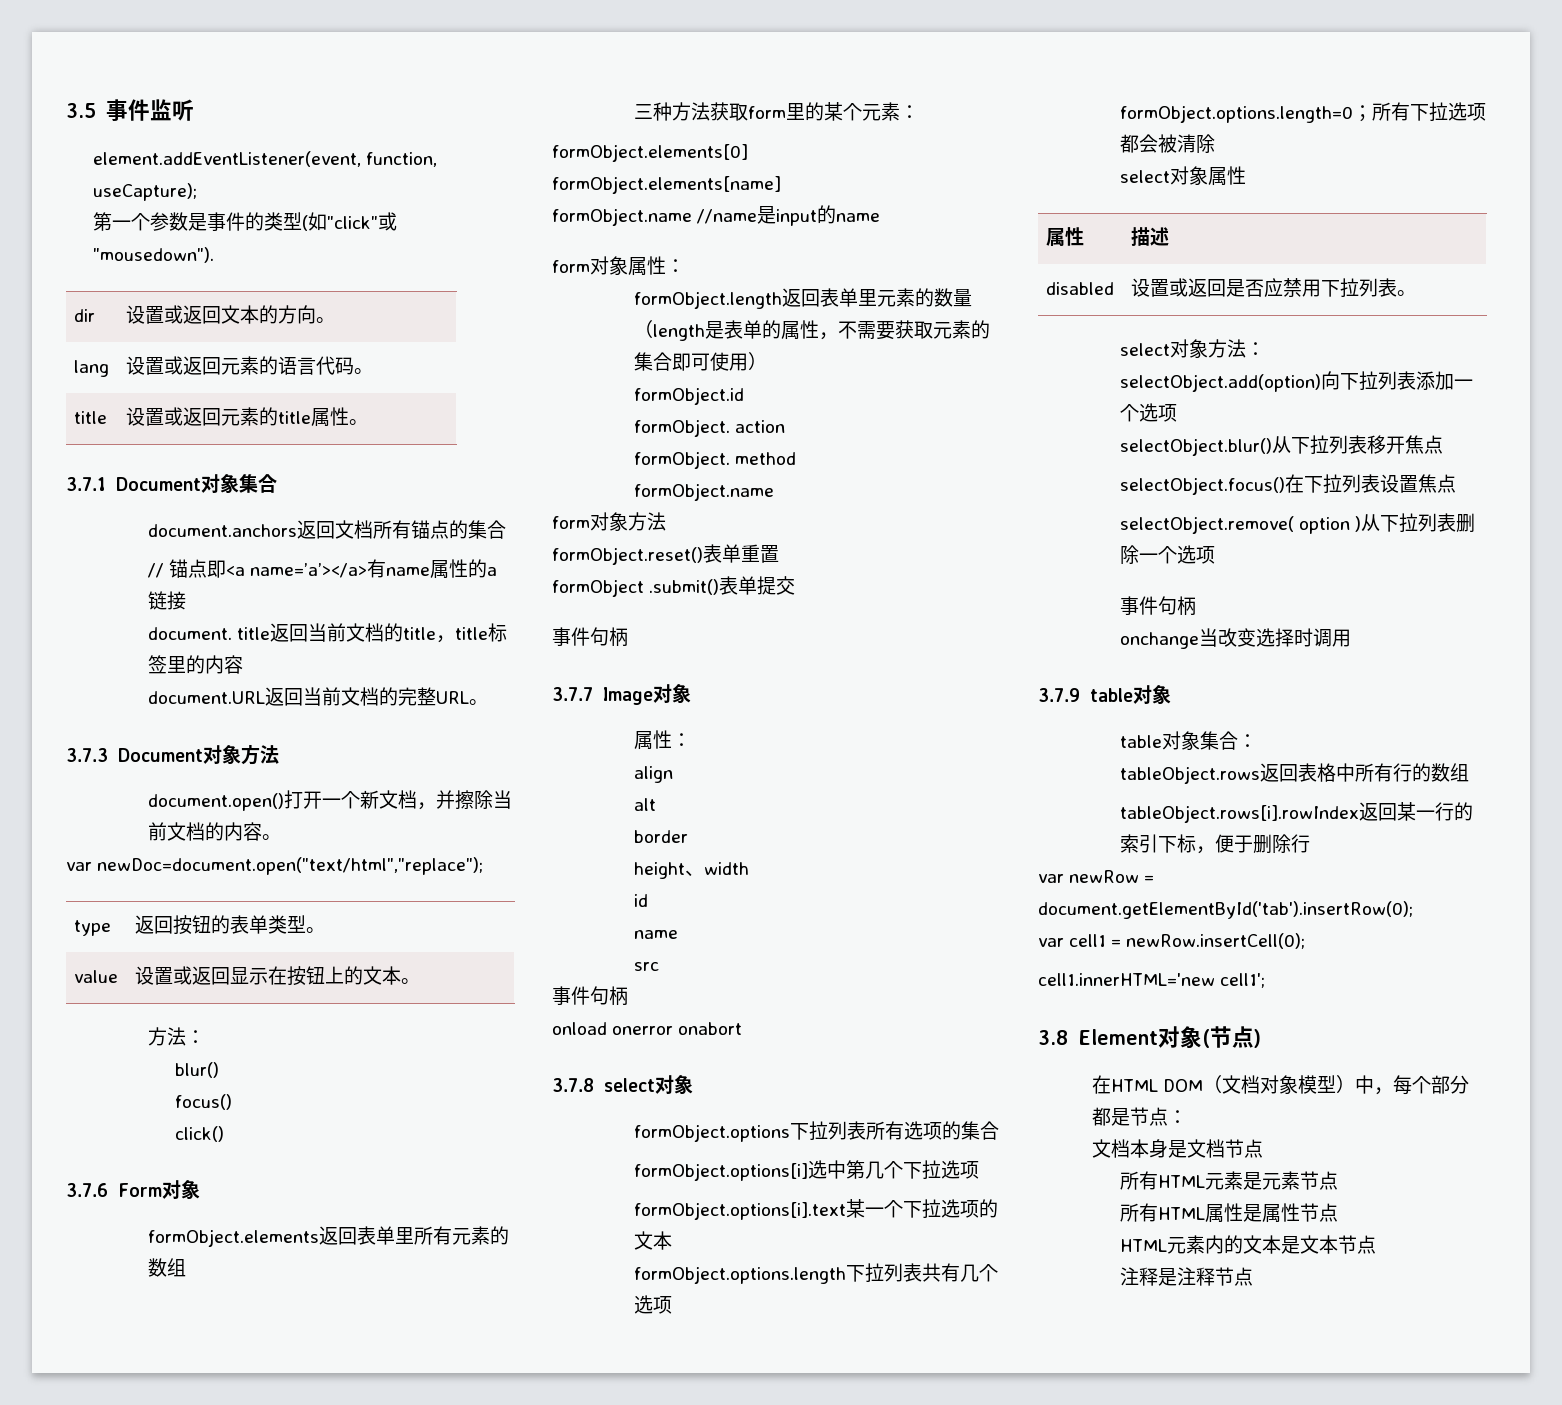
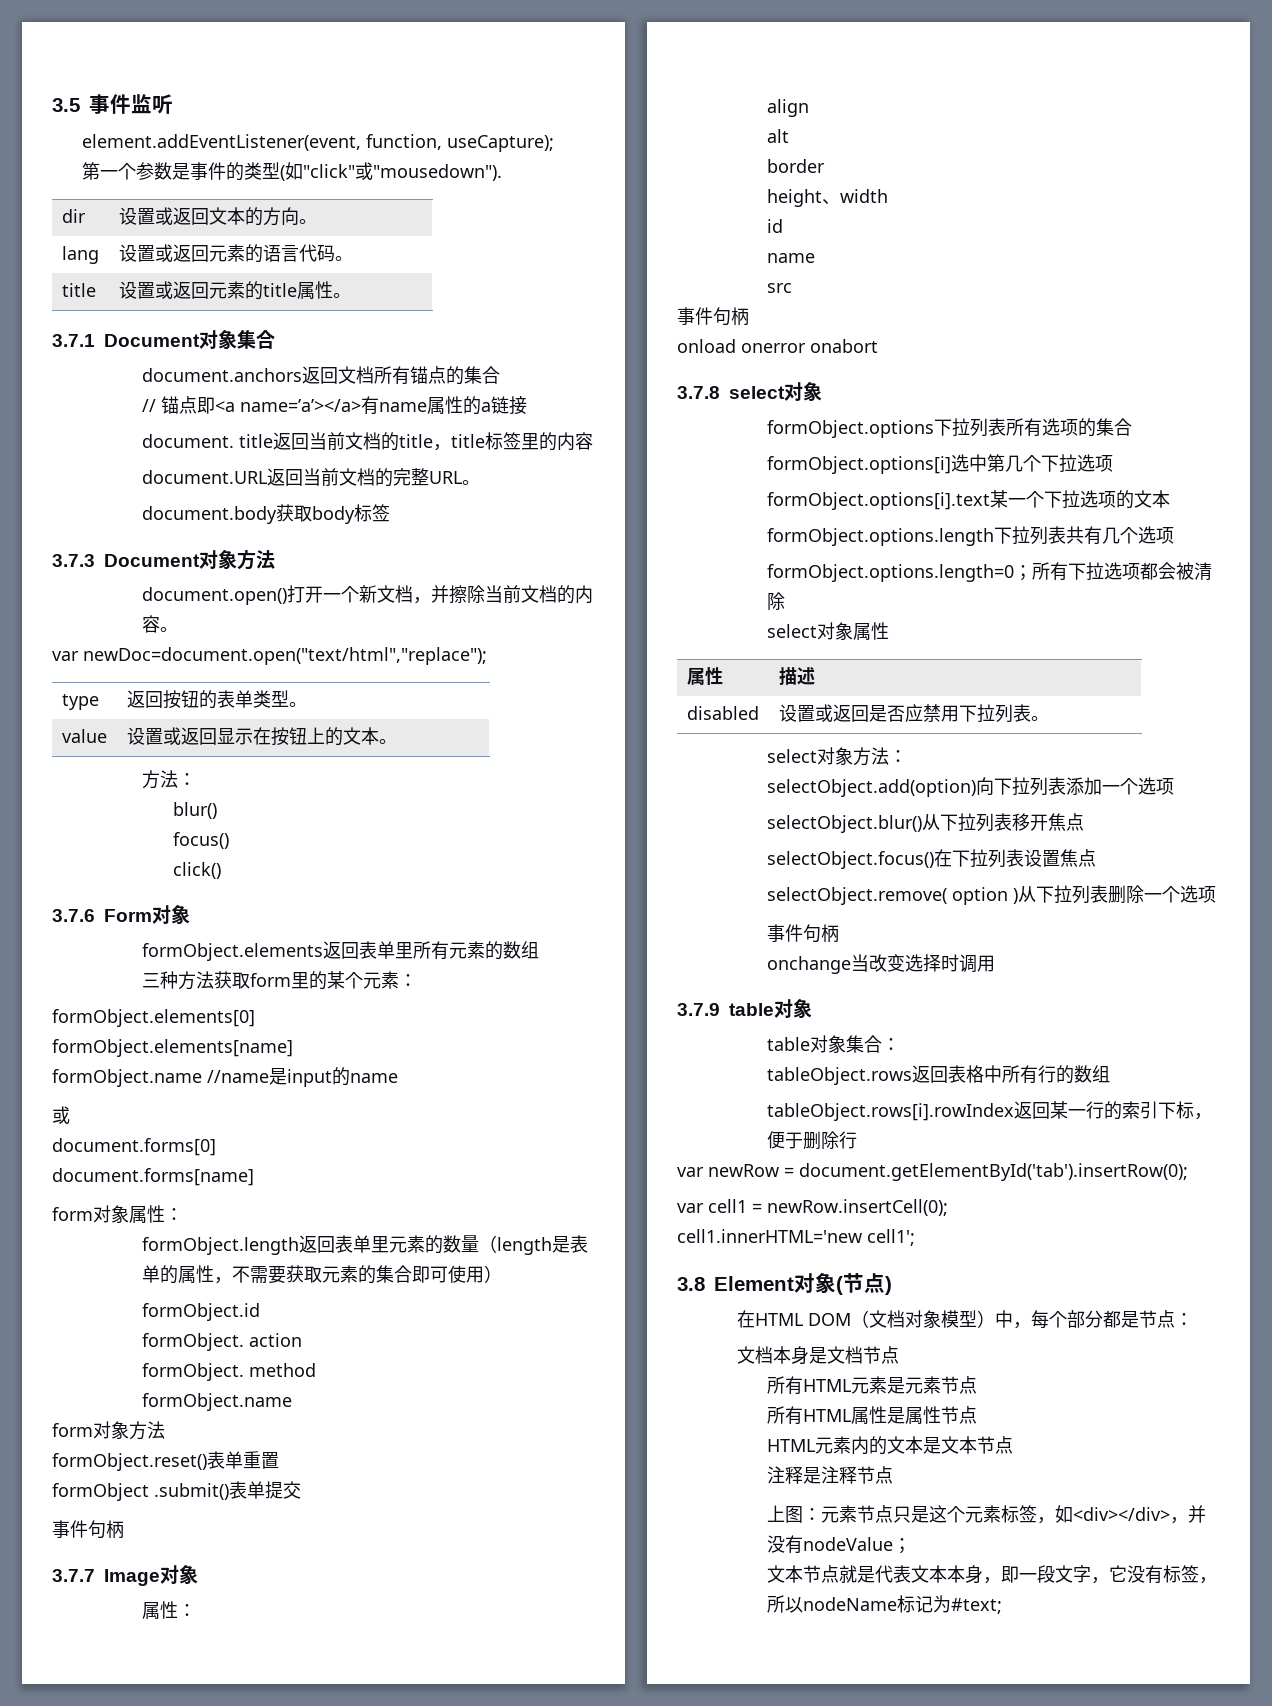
(488, 702) none -> [142,504,391,524] // document.body获取body标签
(881, 217) none -> [52,1106,70,1124] [52,1138,216,1156] [52,1168,254,1186] // 或 // document.forms[0] // document.forms[name]
(1253, 1276) none -> [767,1505,1207,1524] [767,1535,912,1554] [767,1565,1218,1584] [767,1595,1003,1614] // 上图：元素节点只是这个元素标签，如<div></div>，并没有nodeValue； // 文本节点就是代表文本本身，即一段文字，它没有标签，所以nodeName标记为#text;

